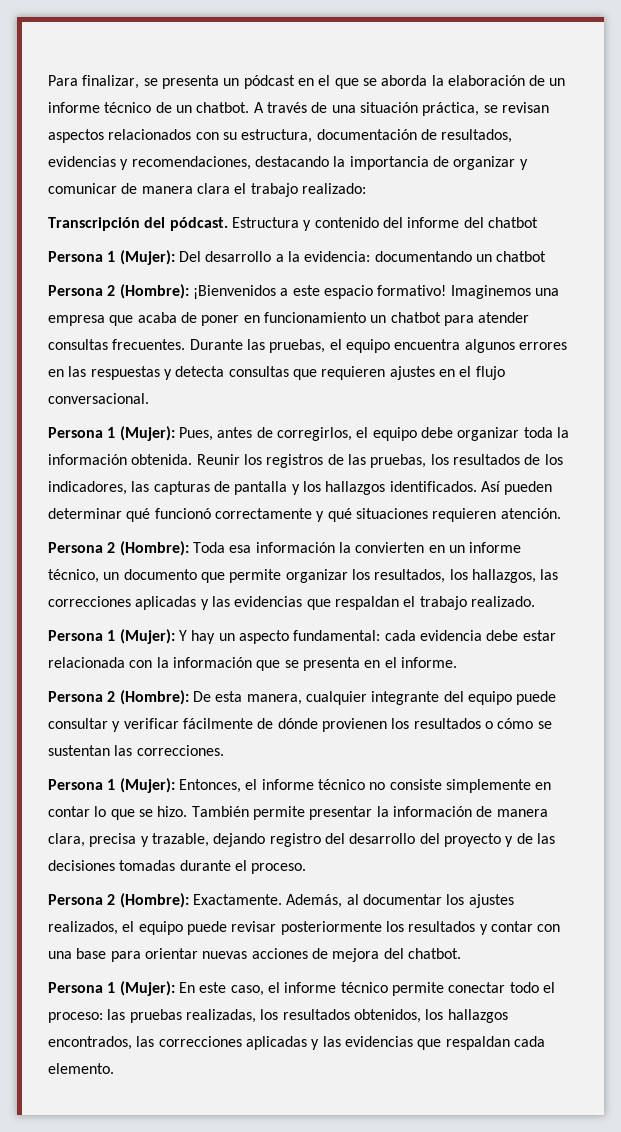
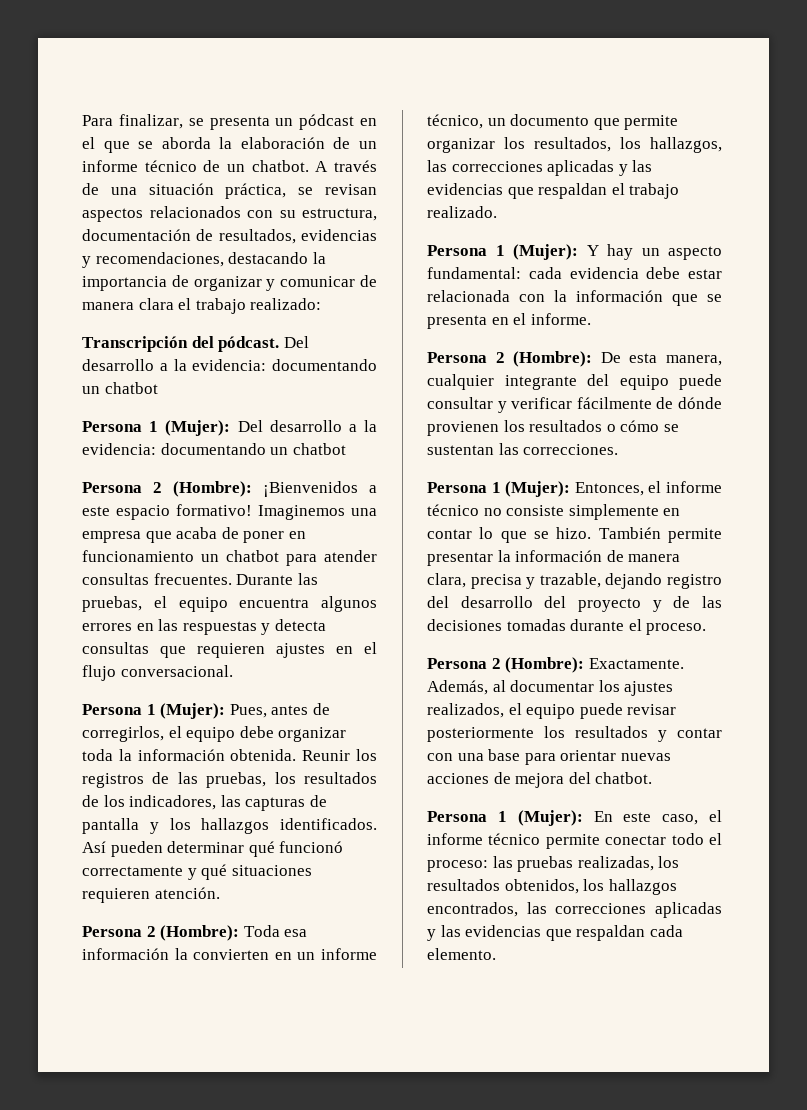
[231,217,484,231] Estructura y contenido del informe del -> [283,336,309,348] [82,359,377,371] [82,386,100,394] Del desarrollo a la evidencia: documentando un

